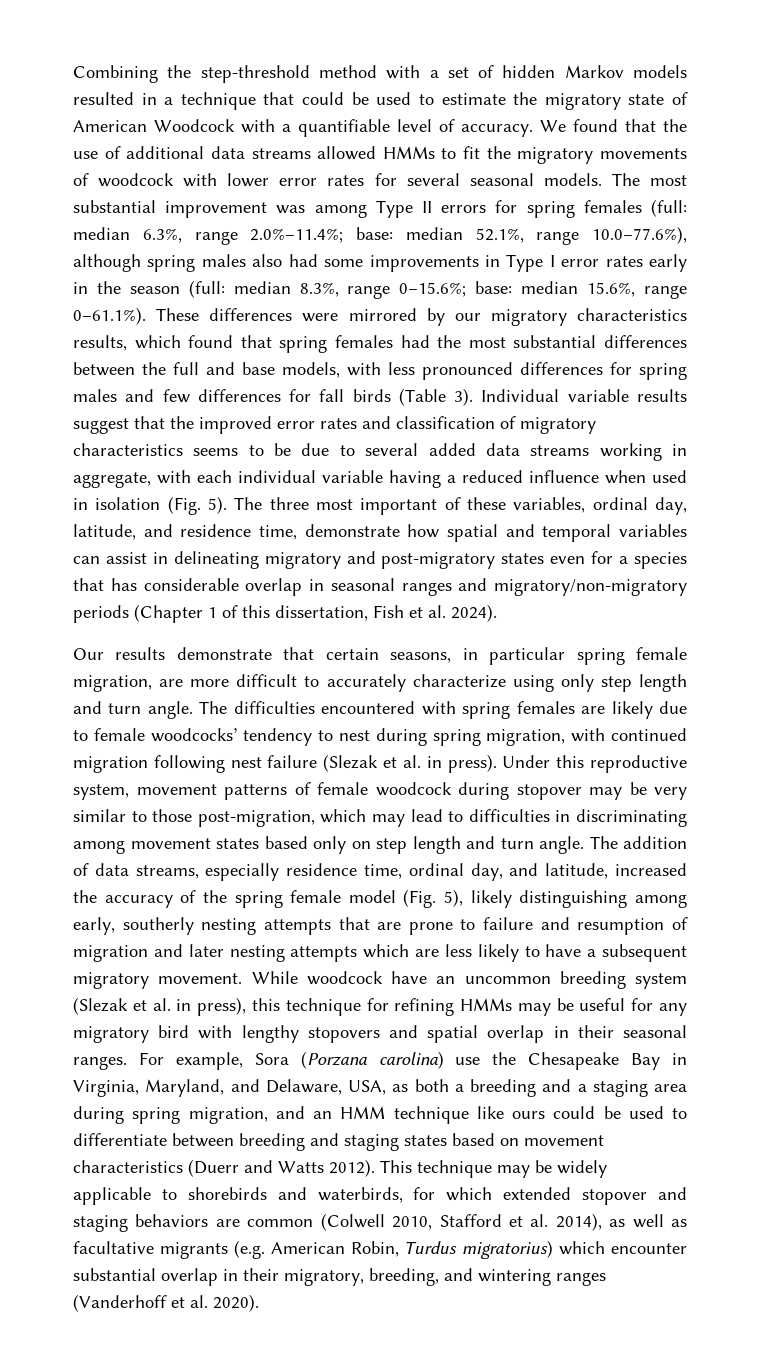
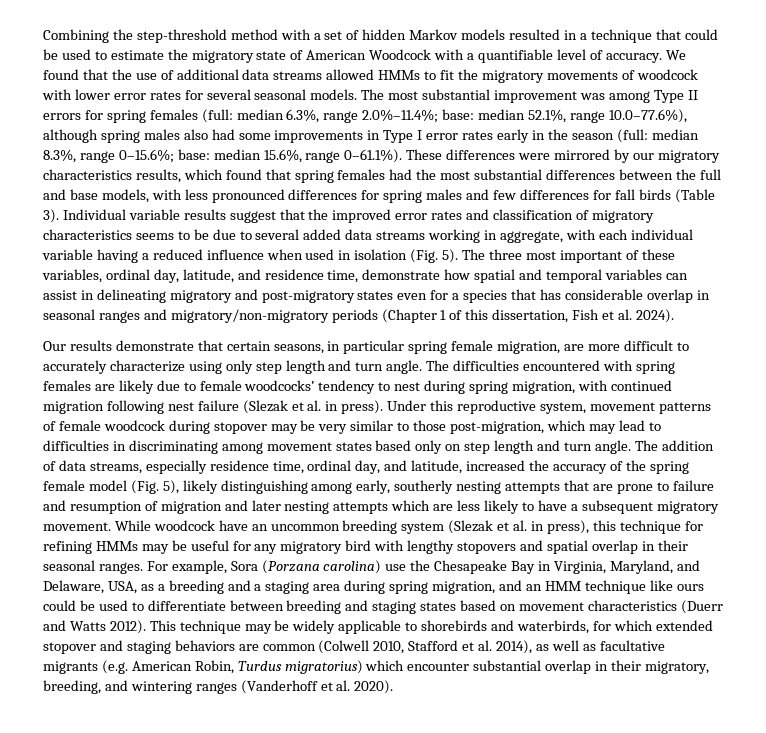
[414,1079,449,1092] both -> (154, 587) none

